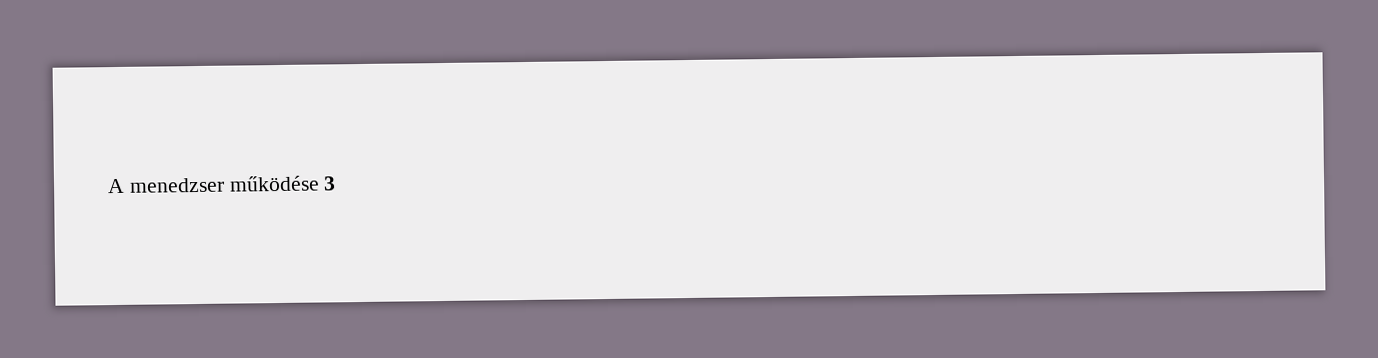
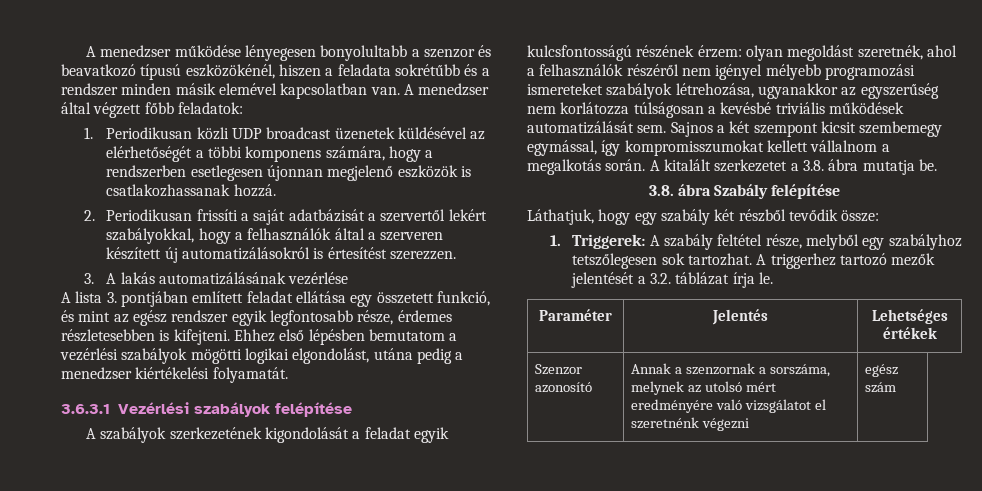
[323,176,337,191] 3 -> [244,45,492,61] [61,64,490,80] [61,83,490,99] [61,102,243,118] [83,127,486,140] [106,146,434,162] [106,165,471,181] [106,184,276,197] [83,209,487,225] [106,228,444,244] [106,247,456,263] [83,272,349,285] [61,291,490,307] [61,310,452,326] [61,329,458,345] [60,348,464,364] [61,367,288,383] [61,402,352,417] [86,427,449,443] [527,45,957,61] [527,64,915,80] [527,83,939,99] [527,102,904,118] [527,121,943,137] [527,140,890,156] [527,159,937,175] [648,184,841,199] [527,209,880,225] [549,234,962,250] [572,253,936,269] [571,272,773,288] [539,309,612,321] [712,309,768,325] [871,309,948,324] [882,327,937,339] [535,364,583,375] [535,382,593,393] [631,363,831,377] [631,381,777,395] [631,399,827,413] [631,417,750,431] [865,364,899,377] [865,382,897,393] lényegesen bonyolultabb a szenzor és beavatkozó típusú eszközökénél, hiszen a feladata sokrétűbb és a rendszer minden másik elemével kapcsolatban van. A menedzser által végzett főbb feladatok: // 1. Periodikusan közli UDP broadcast üzenetek küldésével az elérhetőségét a többi komponens számára, hogy a rendszerben esetlegesen újonnan megjelenő eszközök is csatlakozhassanak hozzá. // 2. Periodikusan frissíti a saját adatbázisát a szervertől lekért szabályokkal, hogy a felhasználók által a szerveren készített új automatizálásokról is értesítést szerezzen. // 3. A lakás automatizálásának vezérlése // A lista 3. pontjában említett feladat ellátása egy összetett funkció, és mint az egész rendszer egyik legfontosabb része, érdemes részletesebben is kifejteni. Ehhez első lépésben bemutatom a vezérlési szabályok mögötti logikai elgondolást, utána pedig a menedzser kiértékelési folyamatát. // 3.6.3.1 Vezérlési szabályok felépítése // A szabályok szerkezetének kigondolását a feladat egyik kulcsfontosságú részének érzem: olyan megoldást szeretnék, ahol a felhasználók részéről nem igényel mélyebb programozási ismereteket szabályok létrehozása, ugyanakkor az egyszerűség nem korlátozza túlságosan a kevésbé triviális működések automatizálását sem. Sajnos a két szempont kicsit szembemegy egymással, így kompromisszumokat kellett vállalnom a megalkotás során. A kitalált szerkezetet a 3.8. ábra mutatja be. // 3.8. ábra Szabály felépítése // Láthatjuk, hogy egy szabály két részből tevődik össze: // 1. Triggerek: A szabály feltétel része, melyből egy szabályhoz tetszőlegesen sok tartozhat. A triggerhez tartozó mezők jelentését a 3.2. táblázat írja le. // Paraméter | Jelentés | Lehetséges értékek // Szenzor azonosító | Annak a szenzornak a sorszáma, melynek az utolsó mért eredményére való vizsgálatot el szeretnénk végezni | egész szám

